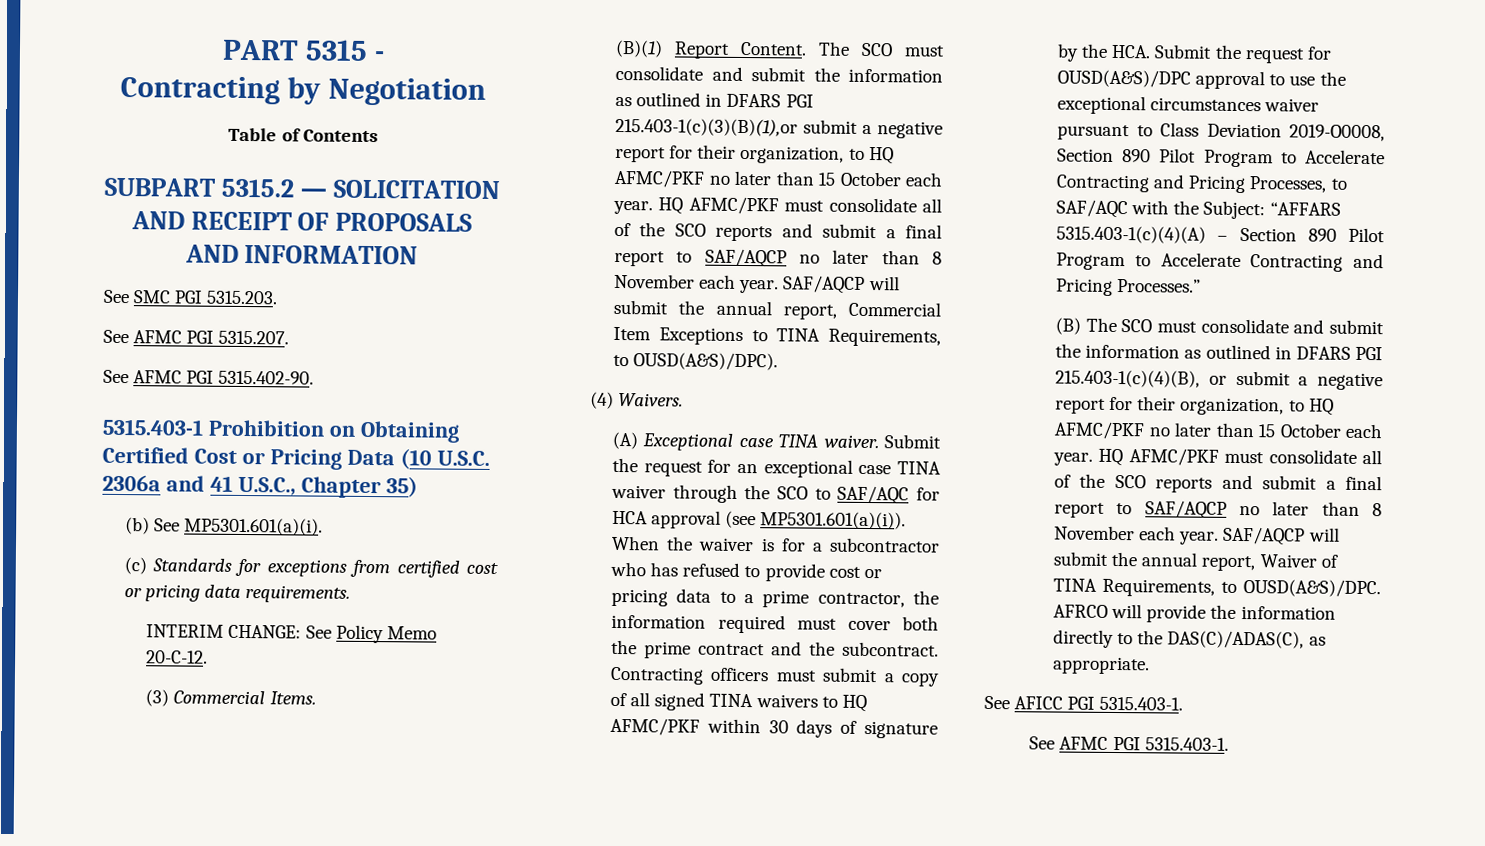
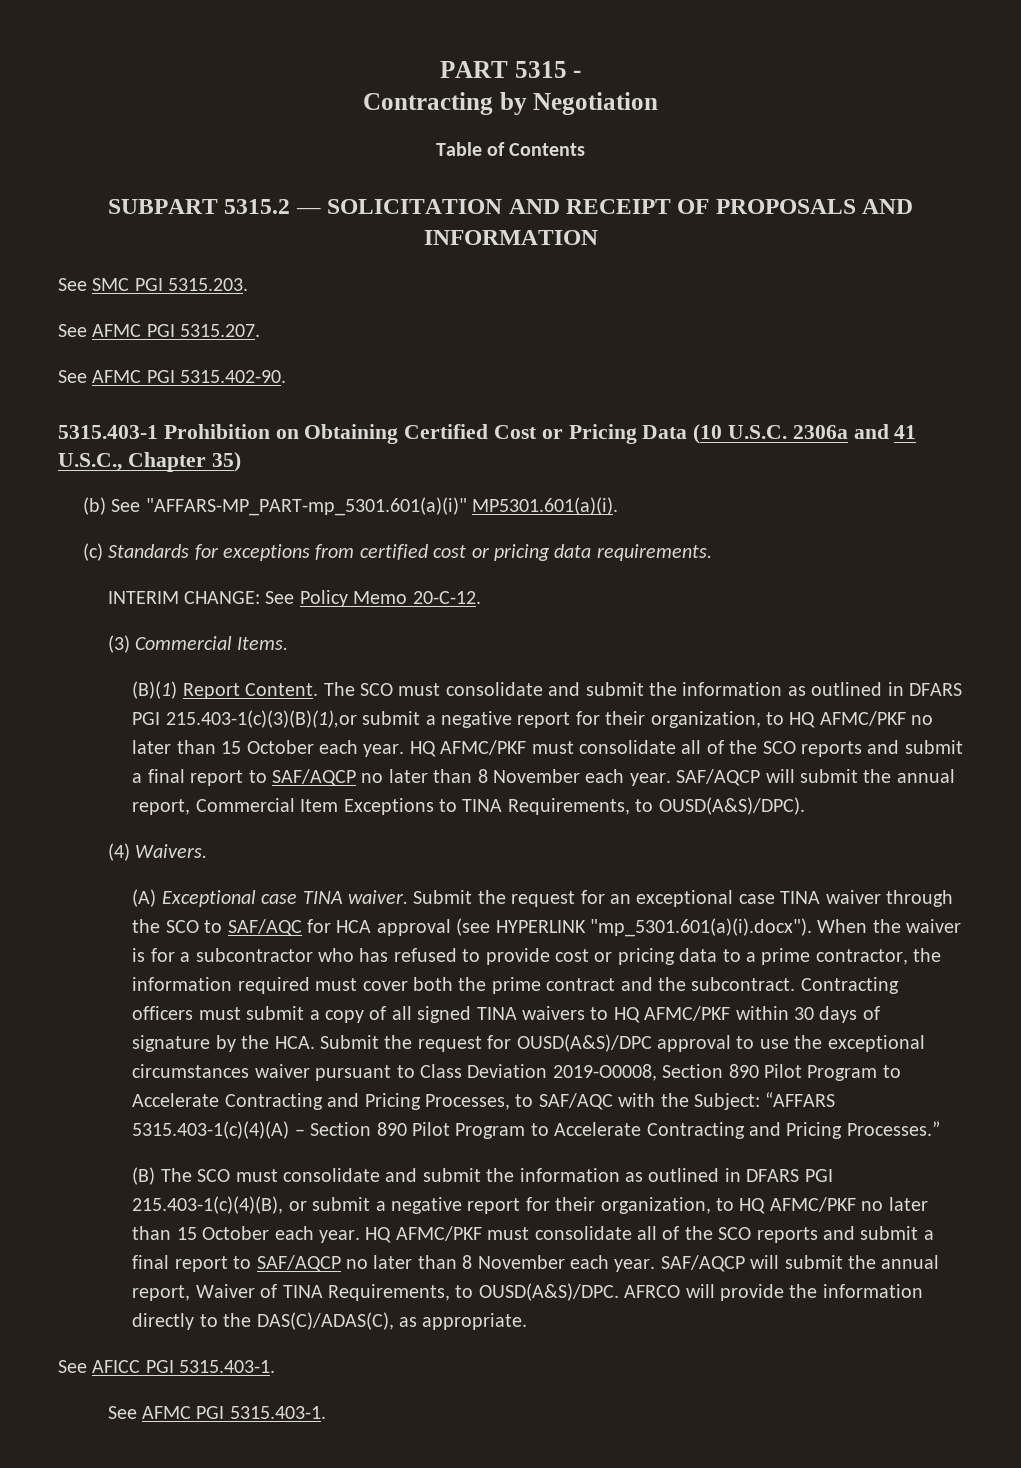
(180, 525) none -> [145,497,467,516] "AFFARS-MP_PART-mp_5301.601(a)(i)"
[760,511,907,530] MP5301.601(a)(i)). -> [495,918,812,937] HYPERLINK "mp_5301.601(a)(i).docx").

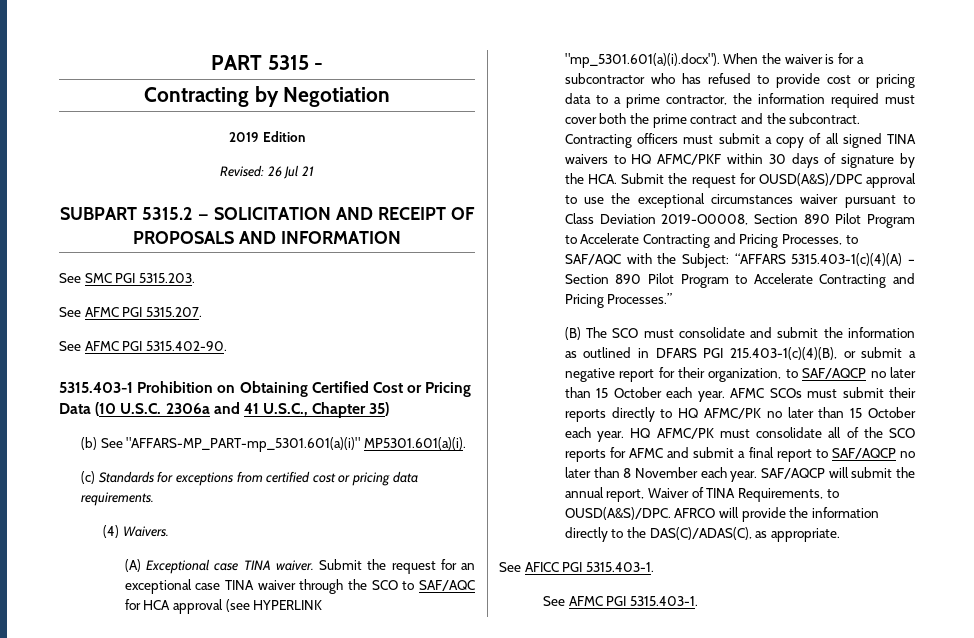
[435,142,586,156] Table of Contents -> [229,131,305,142] [220,165,314,179] 2019 Edition // Revised: 26 Jul 21
[107,590,481,607] [107,635,289,653] [132,681,962,699] [132,710,934,728] [132,740,963,757] [132,769,955,786] [132,797,805,815] // INTERIM CHANGE: See Policy Memo 20-C-12. // (3) Commercial Items. // (B)(1) Report Content. The SCO must consolidate and submit the information as outlined in DFARS PGI 215.403-1(c)(3)(B)(1),or submit a negative report for their organization, to HQ AFMC/PKF no later than 15 October each year. HQ AFMC/PKF must consolidate all of the SCO reports and submit a final report to SAF/AQCP no later than 8 November each year. SAF/AQCP will submit the annual report, Commercial Item Exceptions to TINA Requirements, to OUSD(A&S)/DPC). -> (154, 499) none
[739,1197,928,1214] [132,1226,818,1243] HQ AFMC/PKF no later than 15 October each year. HQ AFMC/PKF must consolidate all of the SCO reports -> [802,367,916,379] [564,387,916,402] [564,407,916,422] [564,427,915,442] [564,447,664,462] SAF/AQCP no later than 15 October each year. AFMC SCOs must submit their reports directly to HQ AFMC/PK no later than 15 October each year. HQ AFMC/PK must consolidate all of the SCO reports for AFMC

